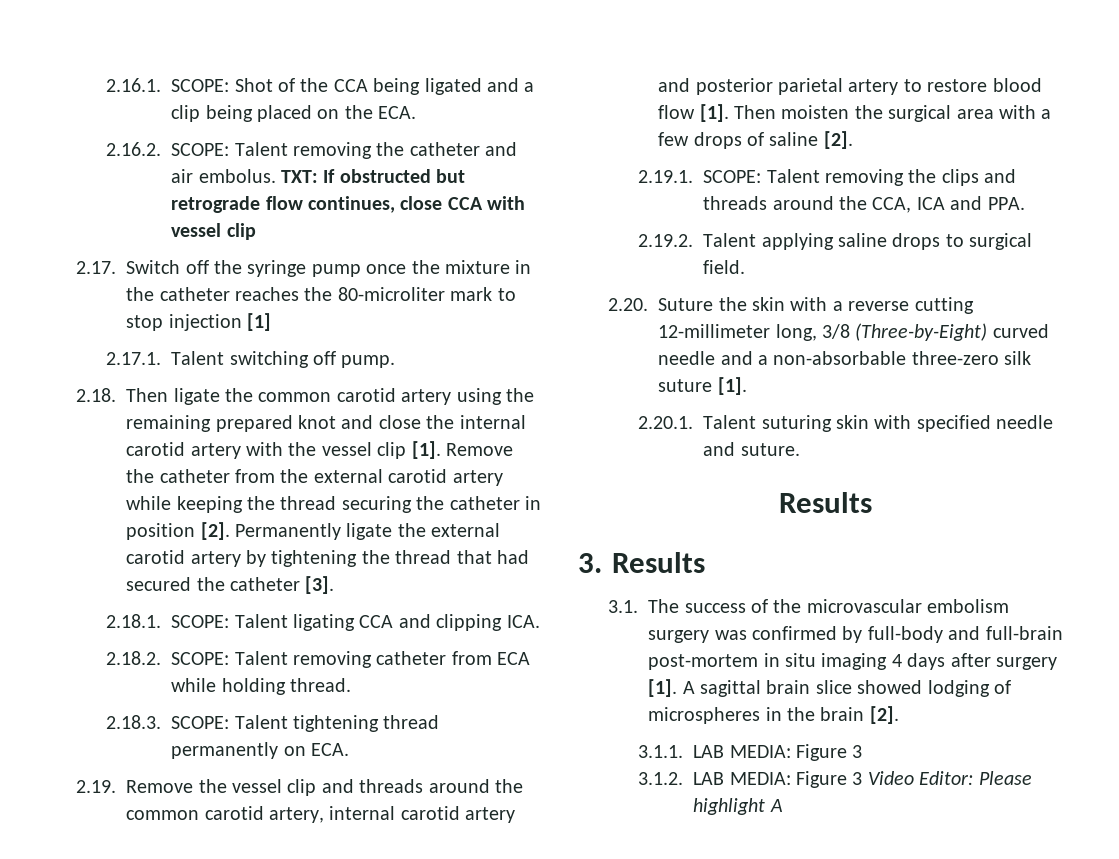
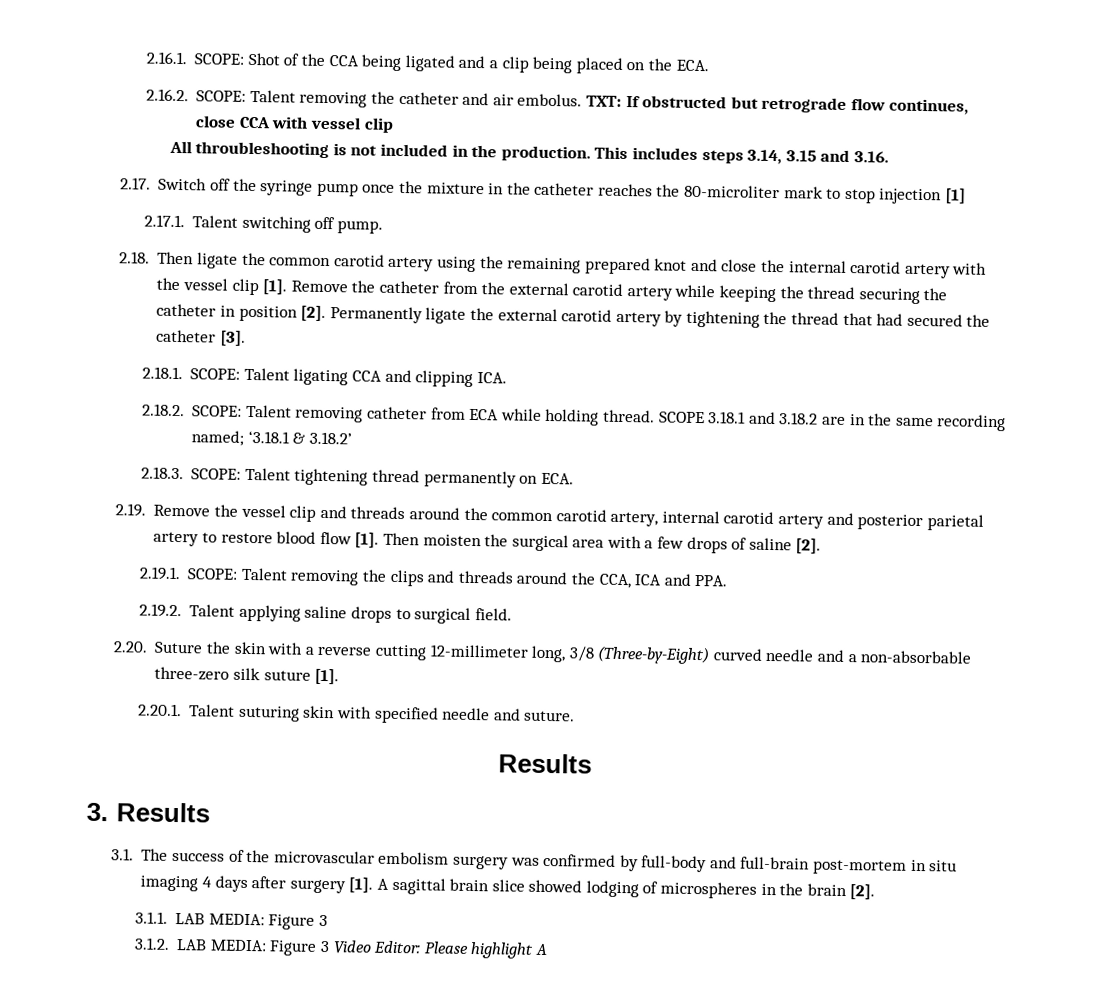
(256, 231) none -> [168,140,889,165] // All throubleshooting is not included in the production. This includes steps 3.14, 3.15 and 3.16.
(352, 685) none -> [658,411,1007,432] [191,430,353,446] SCOPE 3.18.1 and 3.18.2 are in the same recording named; ‘3.18.1 & 3.18.2’

